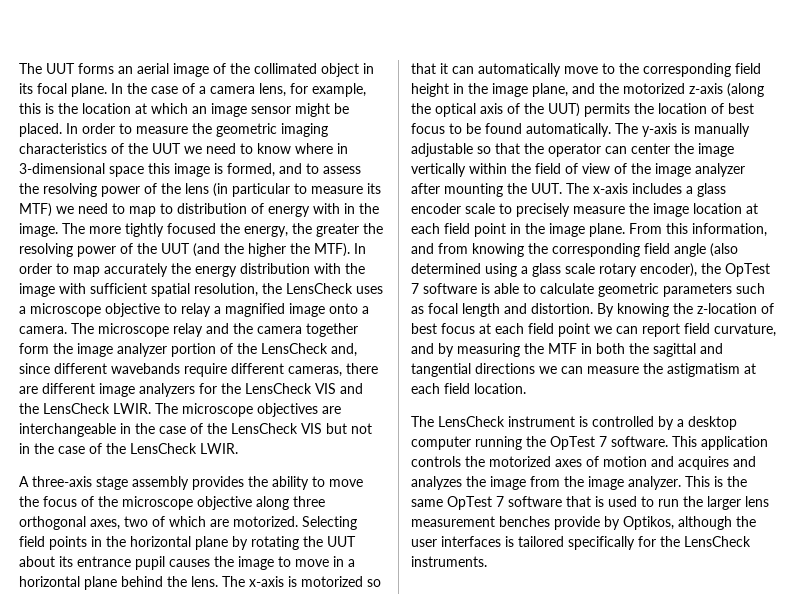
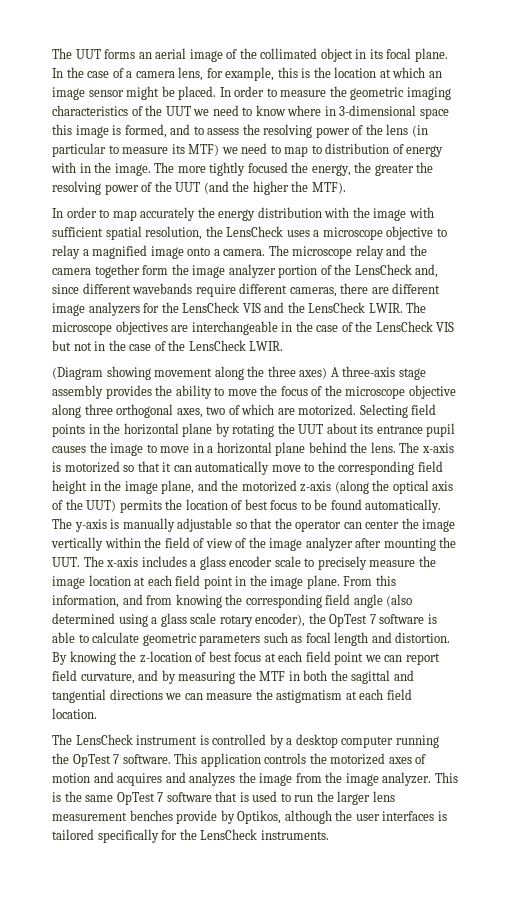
(350, 250) none -> (346, 188) //
(238, 448) none -> [52,366,328,380] (Diagram showing movement along the three axes)

